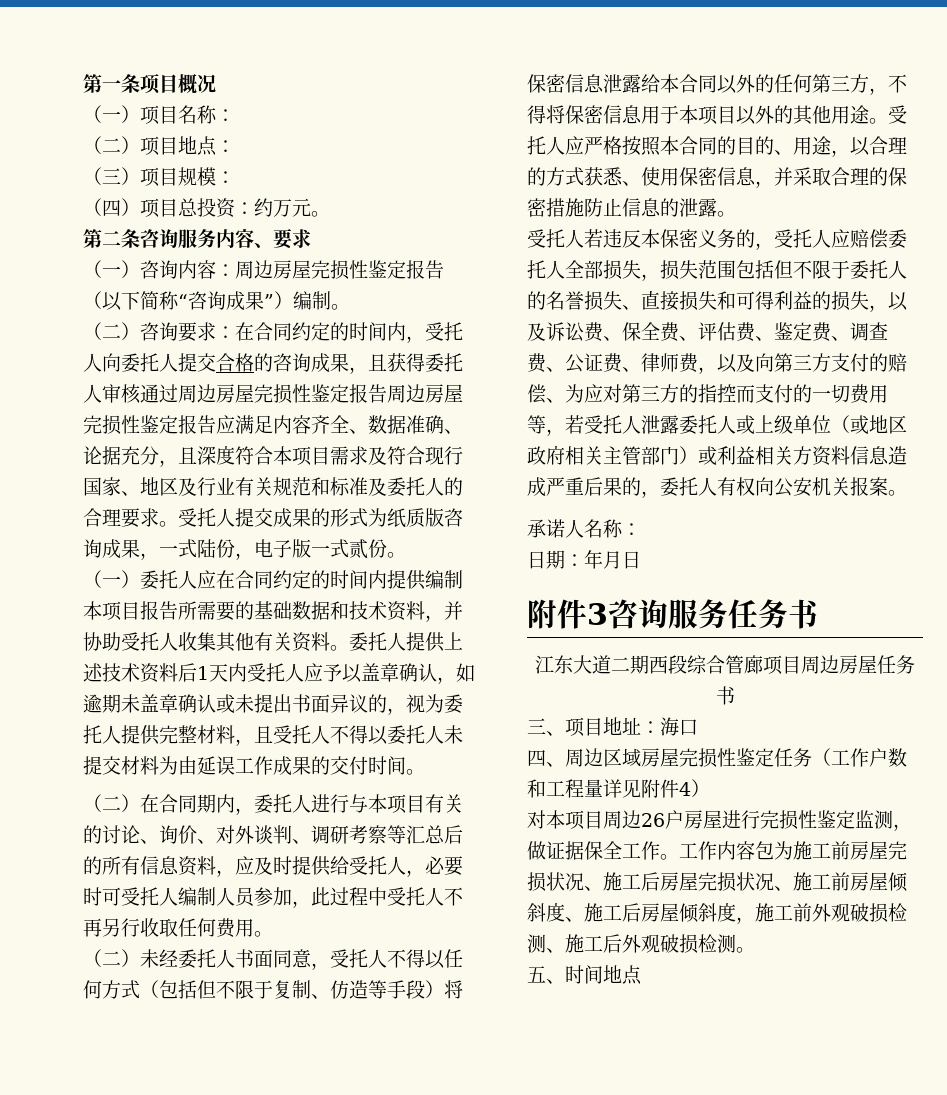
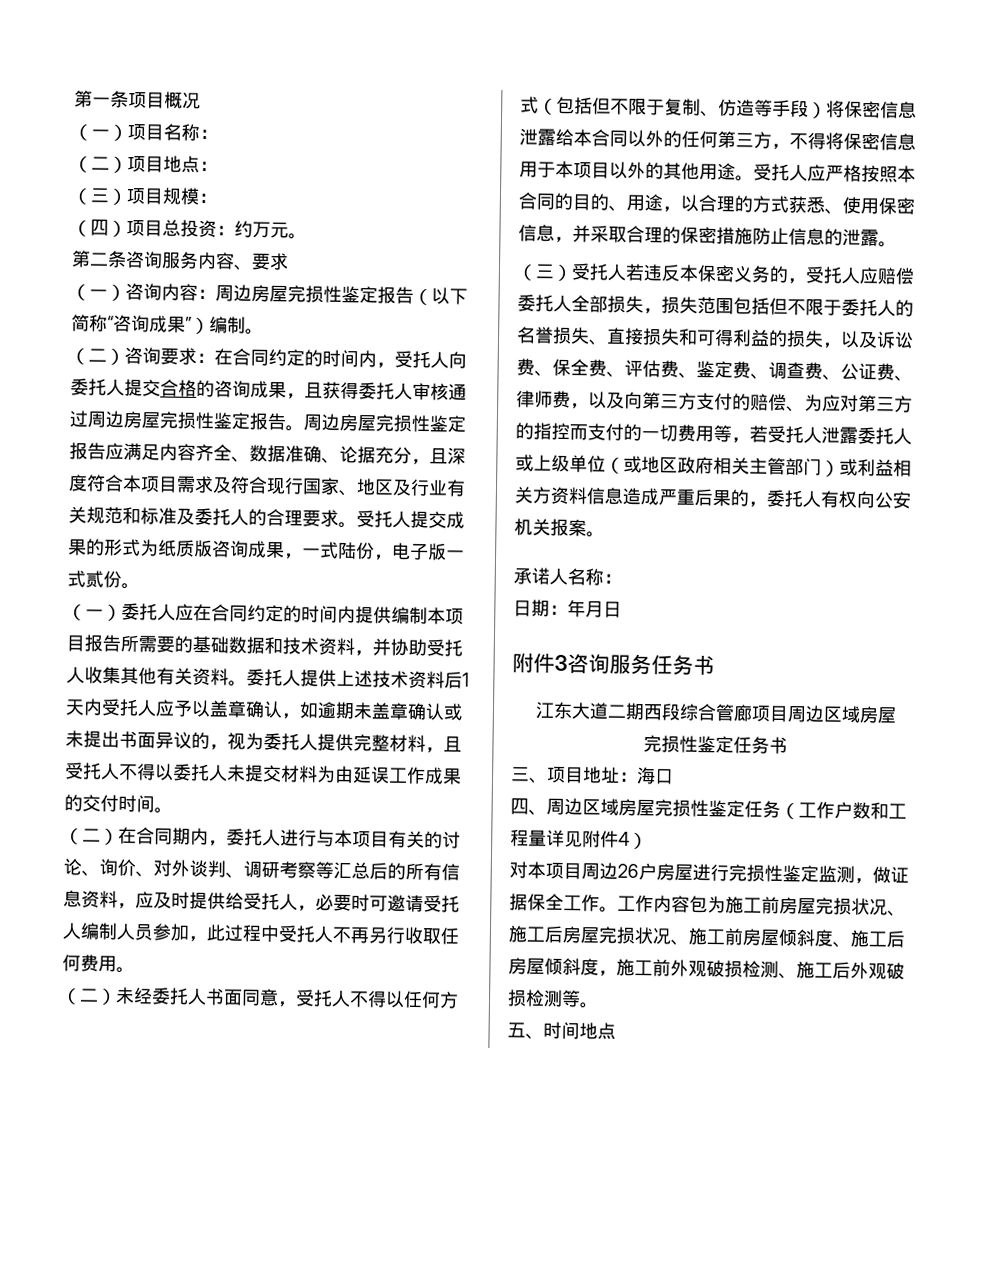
(387, 393) none -> [285,425,304,432] 。
(121, 896) none -> [387,894,424,913] 邀请
(736, 214) none -> [517,263,573,282] （三）
[839,655,877,674] 房屋 -> [822,705,897,724] [642,735,734,754] 区域房屋 // 完损性鉴定
(736, 943) none -> [561,989,581,1008] 等

